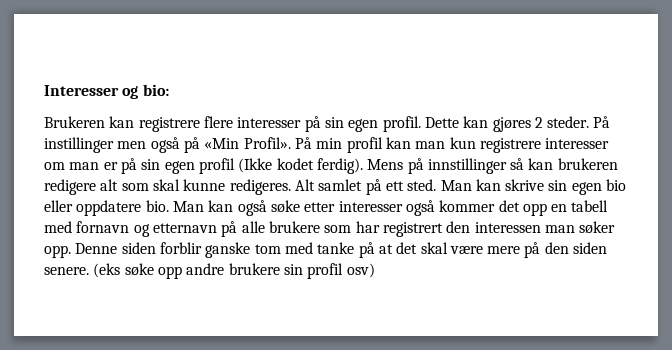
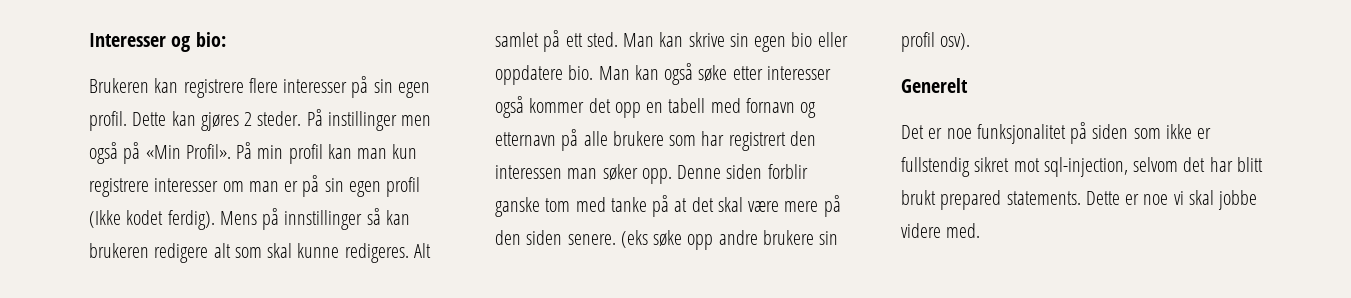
[346,263,375,278] osv) -> [940,33,971,50] [901,78,968,93] [901,122,1212,144] [901,157,1263,177] [901,190,1258,210] [901,223,981,238] osv). // Generelt // Det er noe funksjonalitet på siden som ikke er fullstendig sikret mot sql-injection, selvom det har blitt brukt prepared statements. Dette er noe vi skal jobbe videre med.

